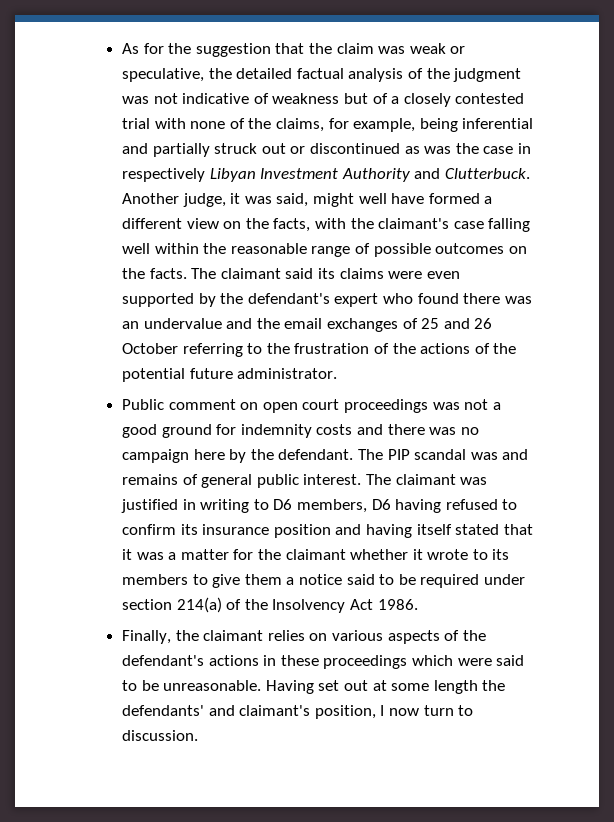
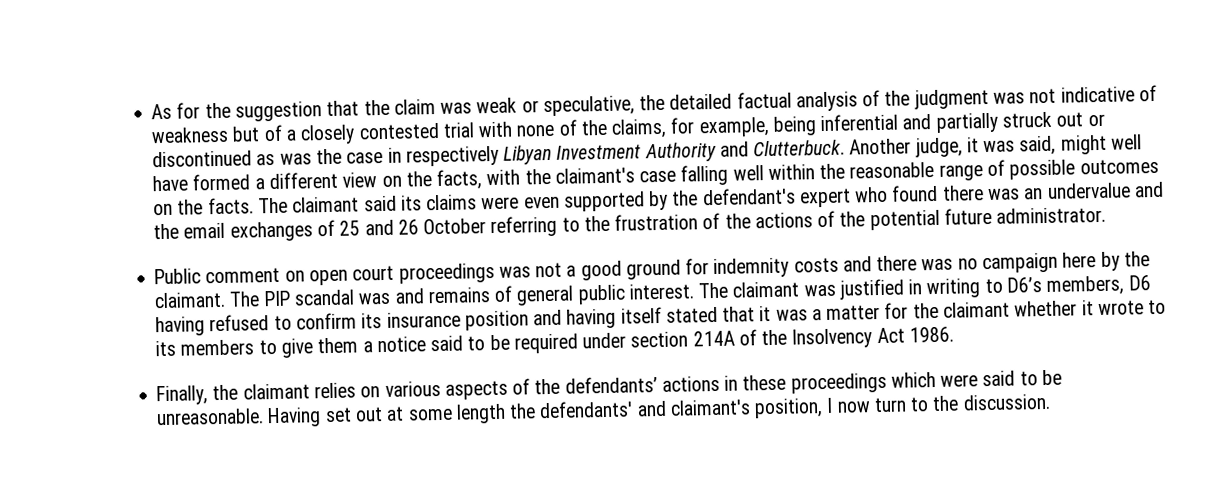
[278,449,354,460] defendant. -> [154,291,227,309] claimant.
[273,499,293,510] D6 -> [1006,277,1042,293] D6’s
[176,597,222,613] 214(a) -> [692,330,735,347] 214A
[121,655,204,666] defendant's -> [564,376,658,394] defendants’
(474, 710) none -> [932,395,960,412] the

